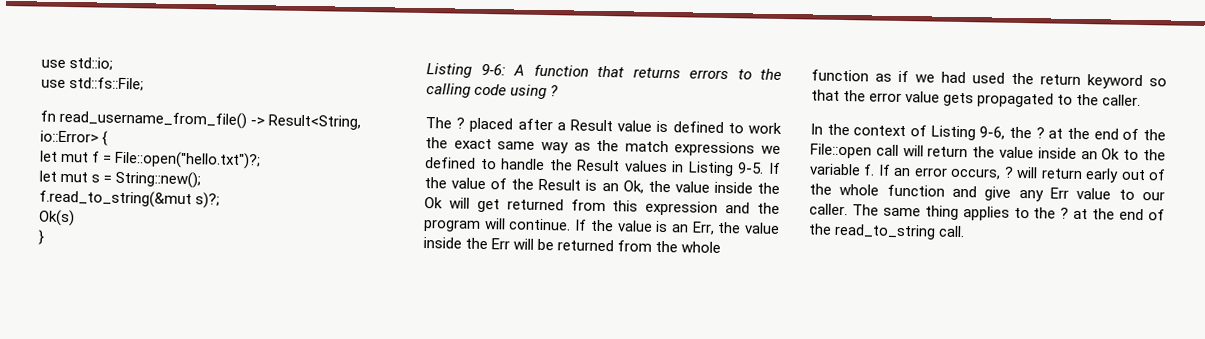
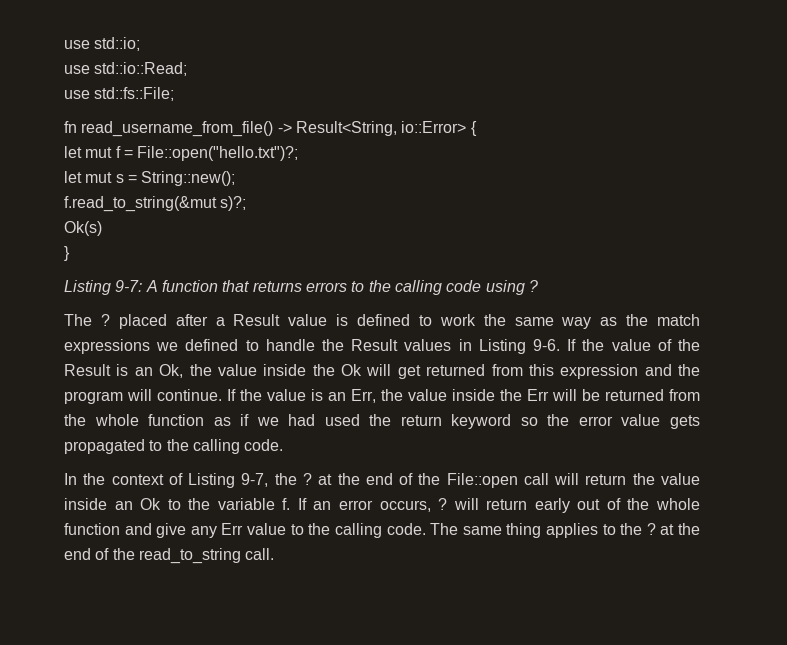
(114, 64) none -> [64,62,188,76] // use std::io::Read;
[480,63,506,76] 9-6: -> [115,280,143,292] 9-7:
[453,138,492,150] exact -> (506, 320) none
[737,162,765,174] 9-5. -> [533,339,560,351] 9-6.
[811,89,840,101] that -> (538, 421) none
[1102,94,1142,107] caller. -> [192,439,284,454] calling code.
[979,126,1006,140] 9-6, -> [241,473,269,487] 9-7,
[1142,191,1165,201] [809,203,848,216] our caller. -> [308,523,426,538] the calling code.

